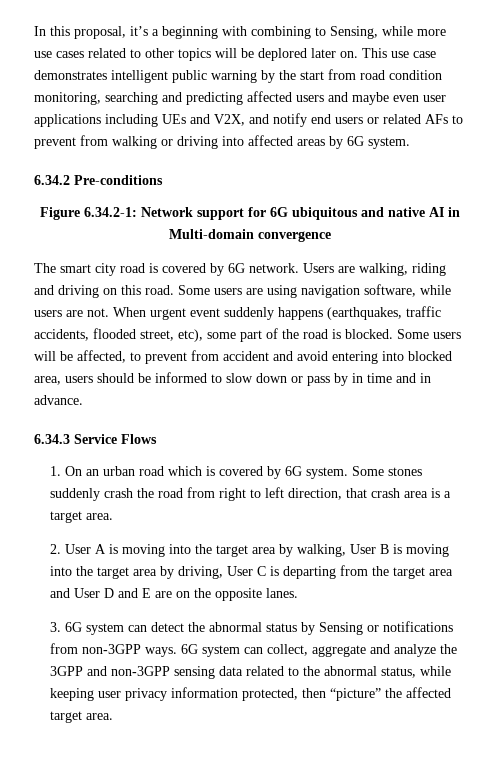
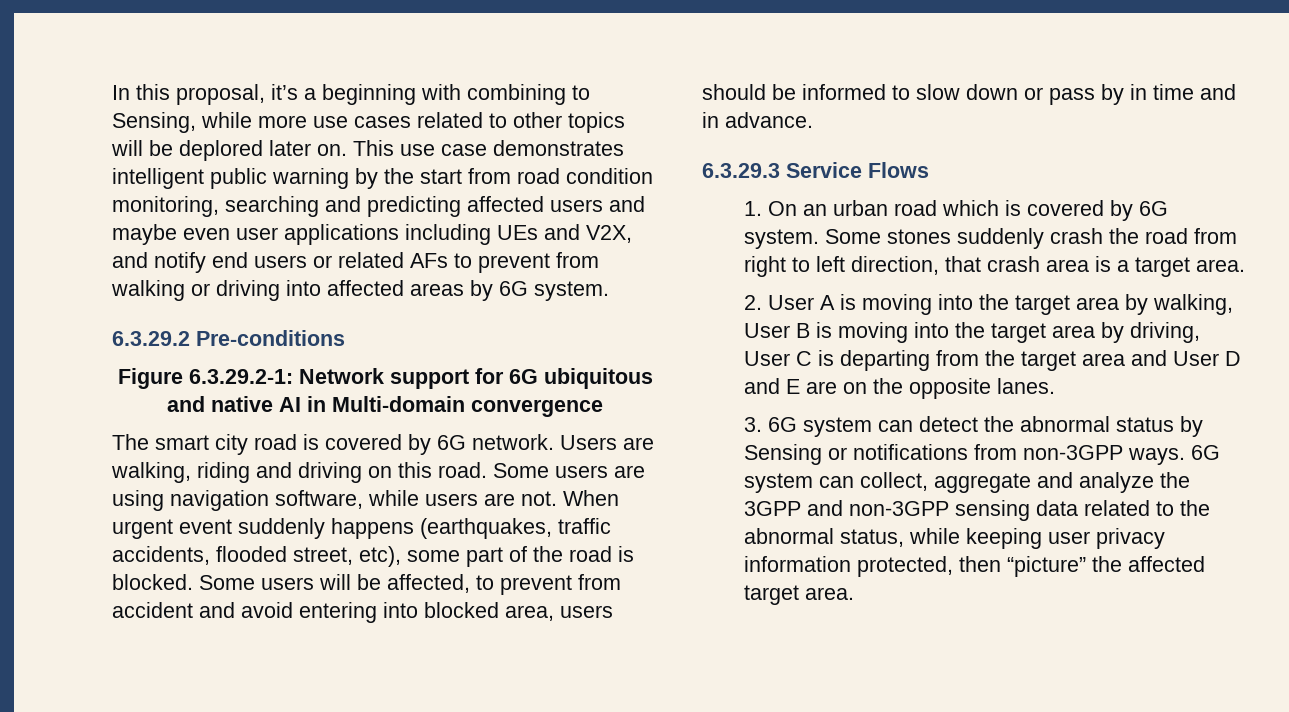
[34,175,70,185] 6.34.2 -> [112,331,190,346] 6.3.29.2
[83,207,137,217] 6.34.2-1: -> [188,369,293,384] 6.3.29.2-1:
[34,434,70,444] 6.34.3 -> [702,163,780,178] 6.3.29.3

